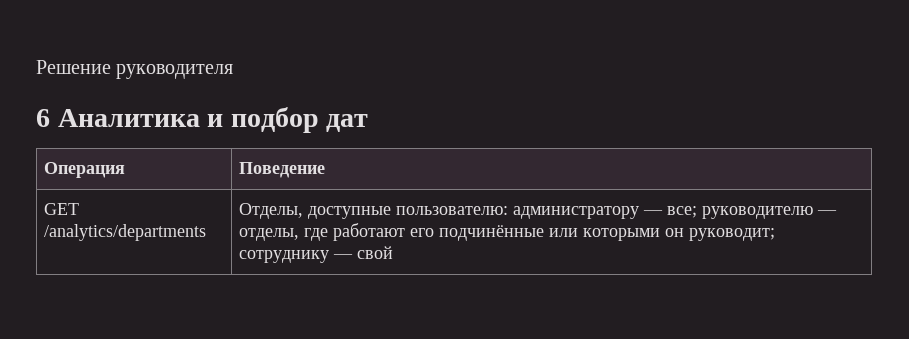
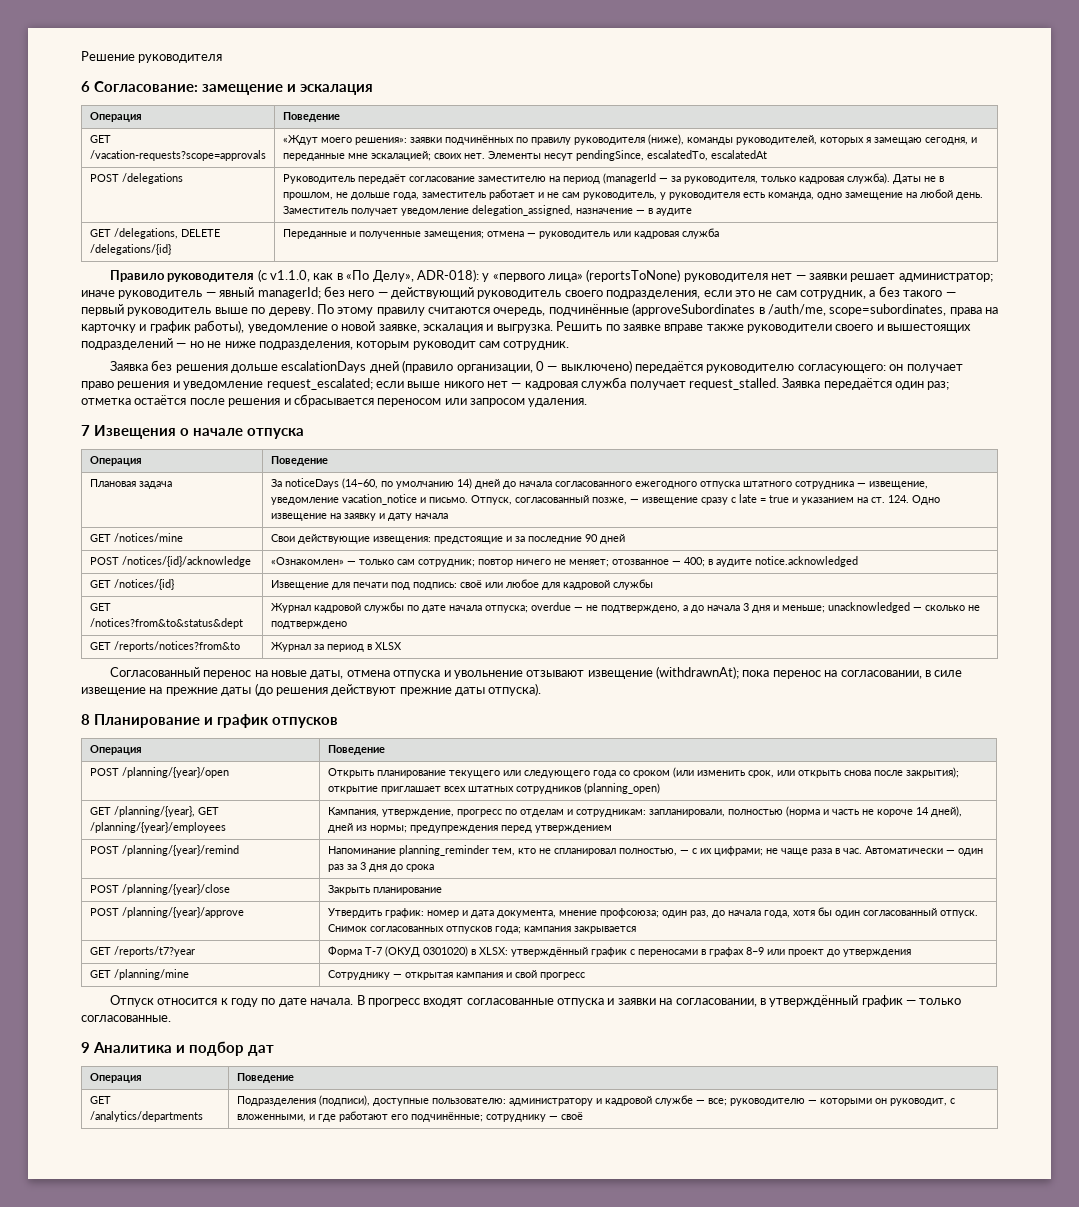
(50, 118) none -> [94,81,373,95] [89,112,142,122] [282,112,340,122] [89,135,111,143] [89,150,266,161] [282,134,977,145] [282,150,767,161] [89,173,183,184] [282,173,944,184] [282,189,983,200] [282,205,692,216] [89,228,220,239] [89,244,171,255] [282,228,719,239] [109,269,993,282] [81,286,956,299] [81,303,998,316] [81,320,972,333] [81,338,570,350] [109,360,963,373] [81,377,950,390] [81,394,588,407] [81,425,304,439] [89,456,142,466] [270,456,328,466] [89,479,172,489] [270,478,928,489] [270,494,940,505] [270,513,448,521] [89,533,183,542] [270,534,625,544] [89,556,251,567] [270,556,858,567] [89,579,174,590] [270,579,653,590] [89,603,111,611] [89,618,243,629] [270,602,980,613] [270,621,347,629] [89,641,240,652] [270,642,402,652] [109,666,963,679] [81,683,542,696] [81,714,338,728] [89,745,142,755] [327,745,385,755] [89,767,229,778] [327,767,959,778] [327,783,660,794] [89,806,219,817] [89,822,226,833] [327,806,962,817] [327,823,612,833] [89,845,239,856] [327,845,983,856] [327,862,434,872] [89,884,230,895] [327,885,442,895] [89,907,244,918] [327,907,978,918] [327,924,636,934] [89,946,195,957] [327,946,911,957] [89,969,189,980] [327,970,585,980] [109,995,962,1007] [81,1015,171,1022] [81,1042,90,1053] Согласование: замещение и эскалация // Операция | Поведение // GET /vacation-requests?scope=approvals | «Ждут моего решения»: заявки подчинённых по правилу руководителя (ниже), команды руководителей, которых я замещаю сегодня, и переданные мне эскалацией; своих нет. Элементы несут pendingSince, escalatedTo, escalatedAt // POST /delegations | Руководитель передаёт согласование заместителю на период (managerId — за руководителя, только кадровая служба). Даты не в прошлом, не дольше года, заместитель работает и не сам руководитель, у руководителя есть команда, одно замещение на любой день. Заместитель получает уведомление delegation_assigned, назначение — в аудите // GET /delegations, DELETE /delegations/{id} | Переданные и полученные замещения; отмена — руководитель или кадровая служба // Правило руководителя (с v1.1.0, как в «По Делу», ADR-018): у «первого лица» (reportsToNone) руководителя нет — заявки решает администратор; иначе руководитель — явный managerId; без него — действующий руководитель своего подразделения, если это не сам сотрудник, а без такого — первый руководитель выше по дереву. По этому правилу считаются очередь, подчинённые (approveSubordinates в /auth/me, scope=subordinates, права на карточку и график работы), уведомление о новой заявке, эскалация и выгрузка. Решить по заявке вправе также руководители своего и вышестоящих подразделений — но не ниже подразделения, которым руководит сам сотрудник. // Заявка без решения дольше escalationDays дней (правило организации, 0 — выключено) передаётся руководителю согласующего: он получает право решения и уведомление request_escalated; если выше никого нет — кадровая служба получает request_stalled. Заявка передаётся один раз; отметка остаётся после решения и сбрасывается переносом или запросом удаления. // 7 Извещения о начале отпуска // Операция | Поведение // Плановая задача | За noticeDays (14–60, по умолчанию 14) дней до начала согласованного ежегодного отпуска штатного сотрудника — извещение, уведомление vacation_notice и письмо. Отпуск, согласованный позже, — извещение сразу с late = true и указанием на ст. 124. Одно извещение на заявку и дату начала // GET /notices/mine | Свои действующие извещения: предстоящие и за последние 90 дней // POST /notices/{id}/acknowledge | «Ознакомлен» — только сам сотрудник; повтор ничего не меняет; отозванное — 400; в аудите notice.acknowledged // GET /notices/{id} | Извещение для печати под подпись: своё или любое для кадровой службы // GET /notices?from&to&status&dept | Журнал кадровой службы по дате начала отпуска; overdue — не подтверждено, а до начала 3 дня и меньше; unacknowledged — сколько не подтверждено // GET /reports/notices?from&to | Журнал за период в XLSX // Согласованный перенос на новые даты, отмена отпуска и увольнение отзывают извещение (withdrawnAt); пока перенос на согласовании, в силе извещение на прежние даты (до решения действуют прежние даты отпуска). // 8 Планирование и график отпусков // Операция | Поведение // POST /planning/{year}/open | Открыть планирование текущего или следующего года со сроком (или изменить срок, или открыть снова после закрытия); открытие приглашает всех штатных сотрудников (planning_open) // GET /planning/{year}, GET /planning/{year}/employees | Кампания, утверждение, прогресс по отделам и сотрудникам: запланировали, полностью (норма и часть не короче 14 дней), дней из нормы; предупреждения перед утверждением // POST /planning/{year}/remind | Напоминание planning_reminder тем, кто не спланировал полностью, — с их цифрами; не чаще раза в час. Автоматически — один раз за 3 дня до срока // POST /planning/{year}/close | Закрыть планирование // POST /planning/{year}/approve | Утвердить график: номер и дата документа, мнение профсоюза; один раз, до начала года, хотя бы один согласованный отпуск. Снимок согласованных отпусков года; кампания закрывается // GET /reports/t7?year | Форма Т-7 (ОКУД 0301020) в XLSX: утверждённый график с переносами в графах 8–9 или проект до утверждения // GET /planning/mine | Сотруднику — открытая кампания и свой прогресс // Отпуск относится к году по дате начала. В прогресс входят согласованные отпуска и заявки на согласовании, в утверждённый график — только согласованные. // 9
[239,203,304,219] Отделы, -> [236,1095,370,1106] Подразделения (подписи),
(640, 212) none -> [595,1095,693,1106] и кадровой службе
[239,223,776,241] отделы, где работают его подчинённые или которыми он руководит; -> [819,1098,955,1106] [236,1111,483,1122] которыми он руководит, с вложенными, и где работают его подчинённые;
[357,246,394,259] свой -> [560,1112,583,1120] своё

